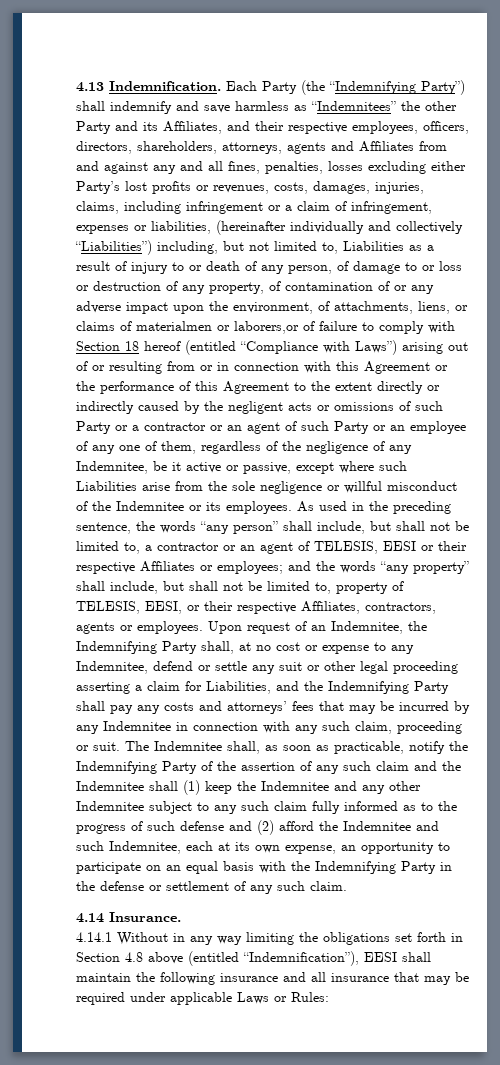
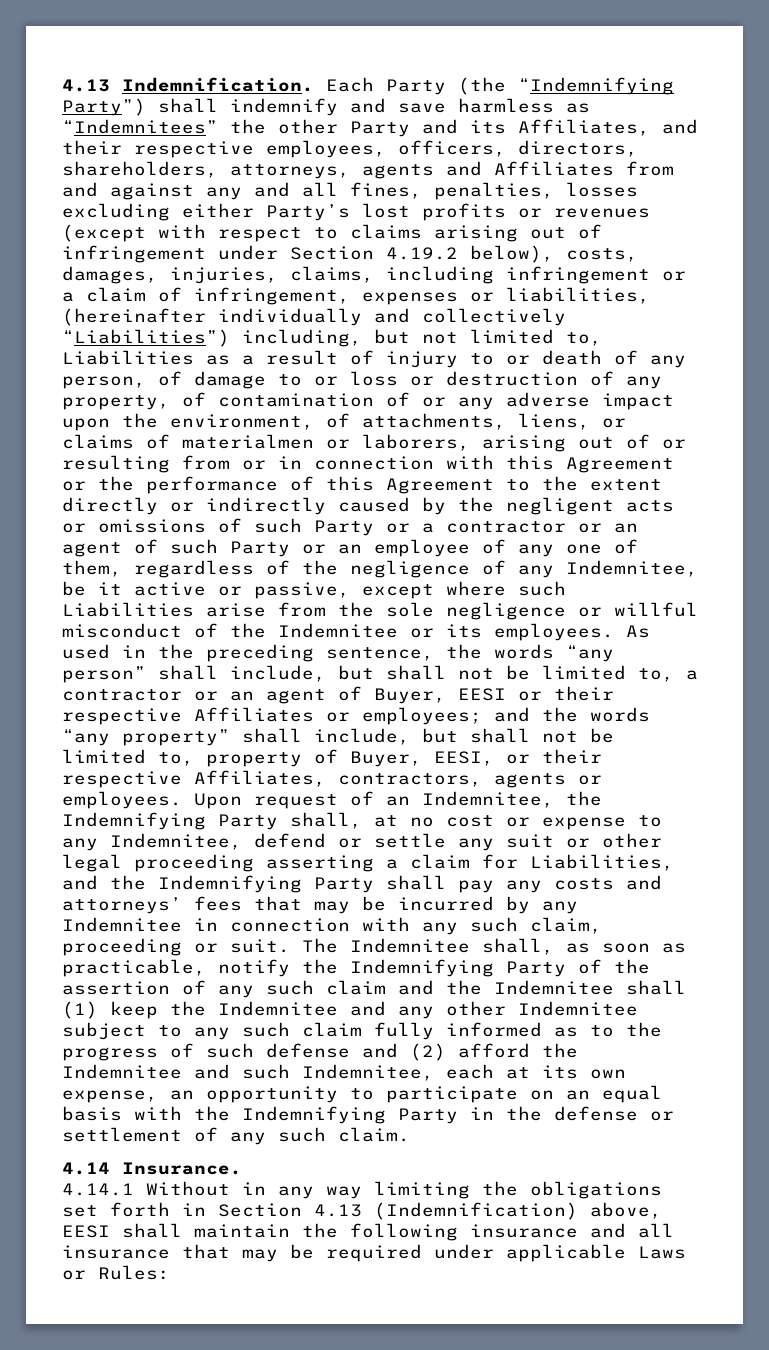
[213,185,269,194] revenues, -> [554,208,650,218] [62,224,602,242] [62,245,554,263] revenues (except with respect to claims arising out of infringement under Section 4.19.2 below),
[234,321,455,334] [76,340,397,355] laborers,or of failure to comply with Section 18 hereof (entitled “Compliance with Laws”) -> [362,434,470,451] laborers,
[314,541,378,554] TELESIS, -> [374,688,446,704] Buyer,
[76,601,140,614] TELESIS, -> [350,751,422,767] Buyer,
[125,951,359,966] 4.8 above (entitled “Indemnification”), -> [314,1202,662,1220] 4.13 (Indemnification) above,

